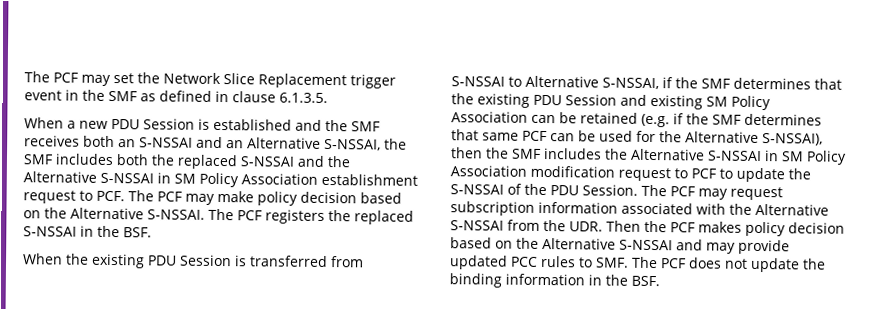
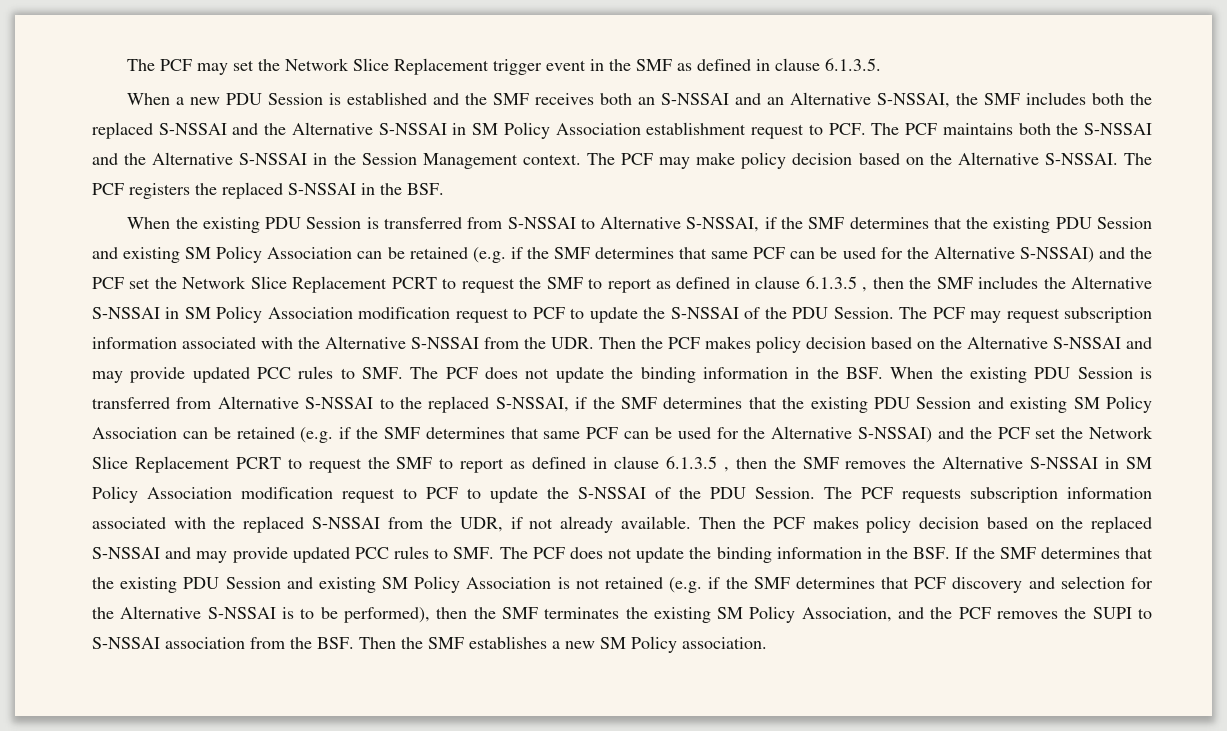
(182, 196) none -> [942,123,1152,135] [92,152,654,169] maintains both the S-NSSAI and the Alternative S-NSSAI in the Session Management context. The PCF
[762,133,823,146] S-NSSAI), -> [1019,247,1153,263] [92,276,868,293] S-NSSAI) and the PCF set the Network Slice Replacement PCRT to request the SMF to report as defined in clause 6.1.3.5 ,
(660, 281) none -> [890,367,1152,383] [92,396,1152,413] [92,426,1154,443] [92,456,1152,473] [92,486,1152,503] [92,516,1152,533] [92,546,1153,563] [92,576,1153,593] [92,606,1153,623] [92,636,767,653] When the existing PDU Session is transferred from Alternative S-NSSAI to the replaced S-NSSAI, if the SMF determines that the existing PDU Session and existing SM Policy Association can be retained (e.g. if the SMF determines that same PCF can be used for the Alternative S-NSSAI) and the PCF set the Network Slice Replacement PCRT to request the SMF to report as defined in clause 6.1.3.5 , then the SMF removes the Alternative S-NSSAI in SM Policy Association modification request to PCF to update the S-NSSAI of the PDU Session. The PCF requests subscription information associated with the replaced S-NSSAI from the UDR, if not already available. Then the PCF makes policy decision based on the replaced S-NSSAI and may provide updated PCC rules to SMF. The PCF does not update the binding information in the BSF. If the SMF determines that the existing PDU Session and existing SM Policy Association is not retained (e.g. if the SMF determines that PCF discovery and selection for the Alternative S-NSSAI is to be performed), then the SMF terminates the existing SM Policy Association, and the PCF removes the SUPI to S-NSSAI association from the BSF. Then the SMF establishes a new SM Policy association.

